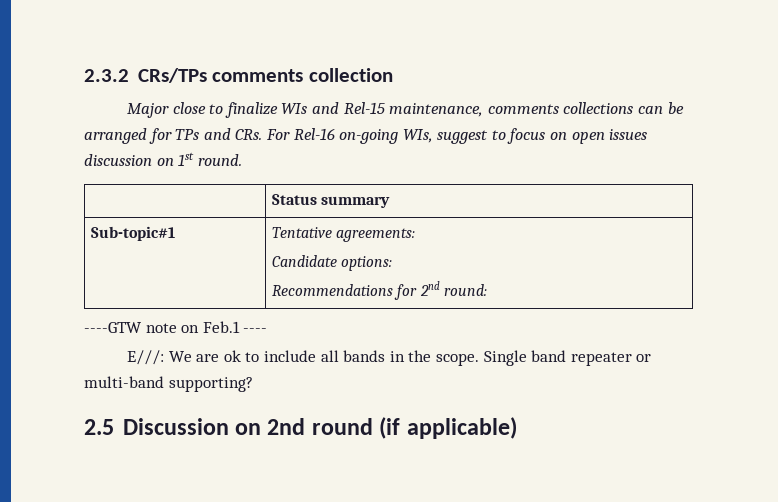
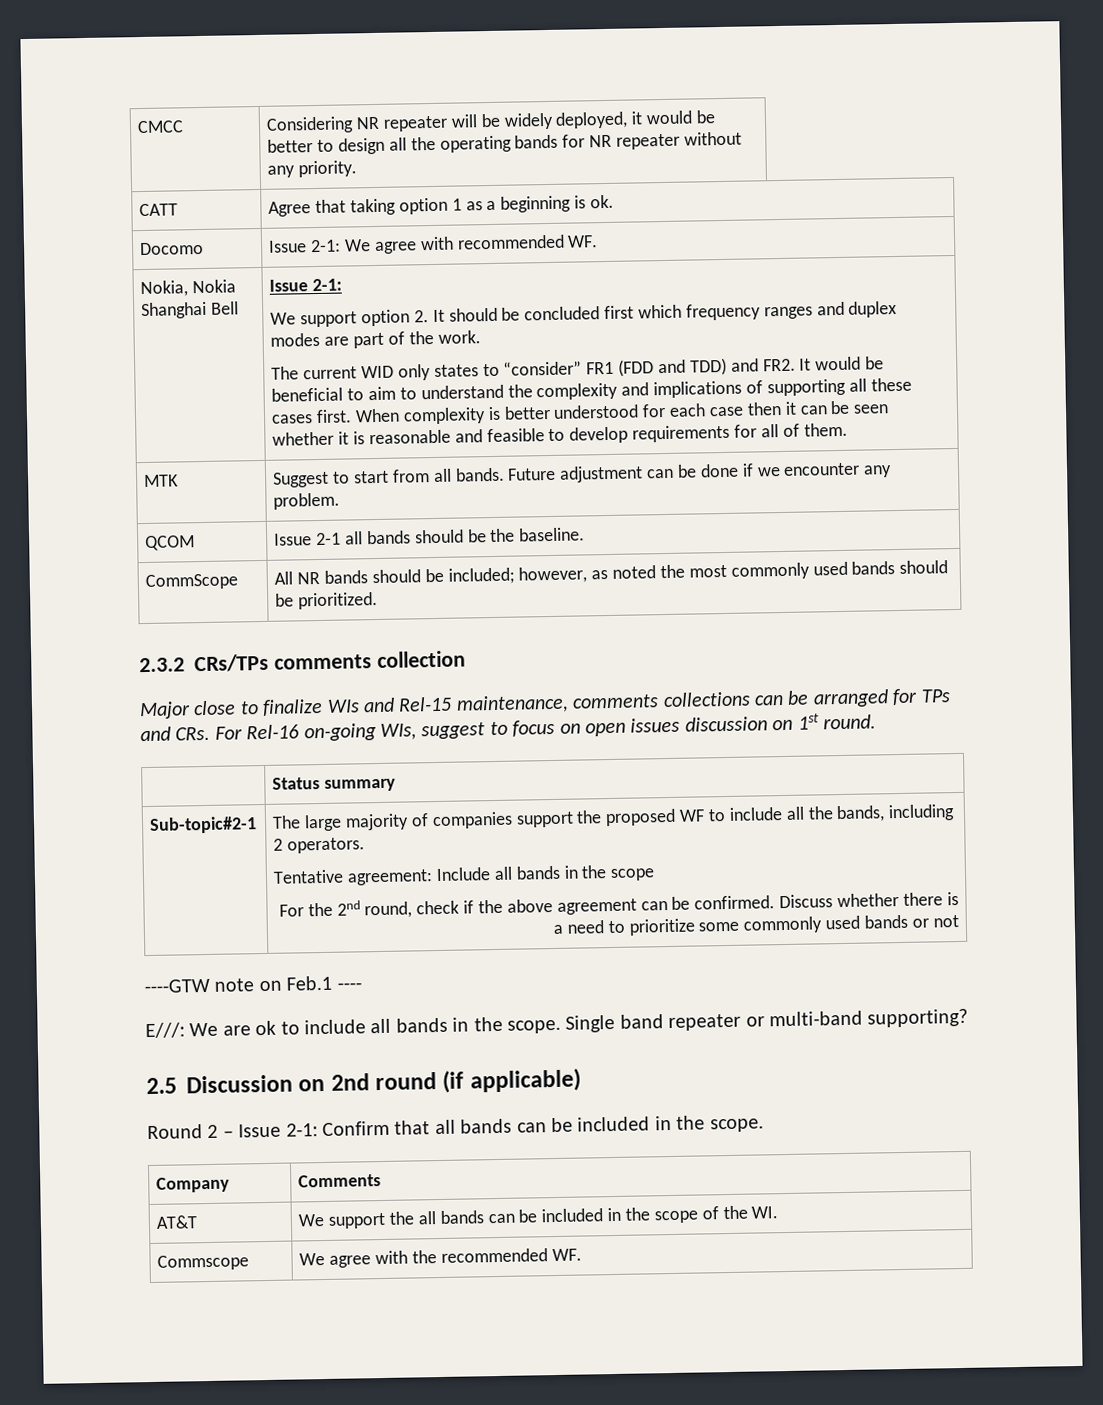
(84, 75) none -> [137,120,185,134] [266,110,717,134] [267,131,742,155] [267,160,358,178] [139,203,179,217] [268,194,615,217] [140,241,205,256] [268,234,599,254] [140,279,237,298] [141,301,240,320] [269,278,343,292] [270,300,898,328] [270,330,481,349] [271,356,885,381] [271,377,912,402] [271,400,890,425] [272,422,848,446] [144,474,180,488] [272,462,893,488] [273,492,341,510] [145,535,196,551] [274,527,586,546] [145,573,239,590] [274,560,949,585] [275,591,379,610] CMCC | Considering NR repeater will be widely deployed, it would be better to design all the operating bands for NR repeater without any priority. // CATT | Agree that taking option 1 as a beginning is ok. // Docomo | Issue 2-1: We agree with recommended WF. // Nokia, Nokia Shanghai Bell | Issue 2-1: // We support option 2. It should be concluded first which frequency ranges and duplex modes are part of the work. // The current WID only states to “consider” FR1 (FDD and TDD) and FR2. It would be beneficial to aim to understand the complexity and implications of supporting all these cases first. When complexity is better understood for each case then it can be seen whether it is reasonable and feasible to develop requirements for all of them. // MTK | Suggest to start from all bands. Future adjustment can be done if we encounter any problem. // QCOM | Issue 2-1 all bands should be the baseline. // CommScope | All NR bands should be included; however, as noted the most commonly used bands should be prioritized. //
[91,226,176,241] [272,227,416,242] [272,255,393,271] [272,281,487,300] Sub-topic#1 | Tentative agreements: // Candidate options: // Recommendations for 2nd round: -> [149,816,258,834] [272,804,956,832] [273,837,366,854] [273,865,656,886] [278,891,959,919] [552,914,959,936] Sub-topic#2-1 | The large majority of companies support the proposed WF to include all the bands, including 2 operators. // Tentative agreement: Include all bands in the scope // For the 2nd round, check if the above agreement can be confirmed. Discuss whether there is a need to prioritize some commonly used bands or not
(517, 428) none -> [147,1115,764,1140] [156,1176,231,1193] [298,1174,382,1188] [156,1215,199,1229] [298,1205,779,1229] [157,1254,250,1271] [299,1248,582,1268] // Round 2 – Issue 2-1: Confirm that all bands can be included in the scope. // Company | Comments // AT&T | We support the all bands can be included in the scope of the WI. // Commscope | We agree with the recommended WF.

